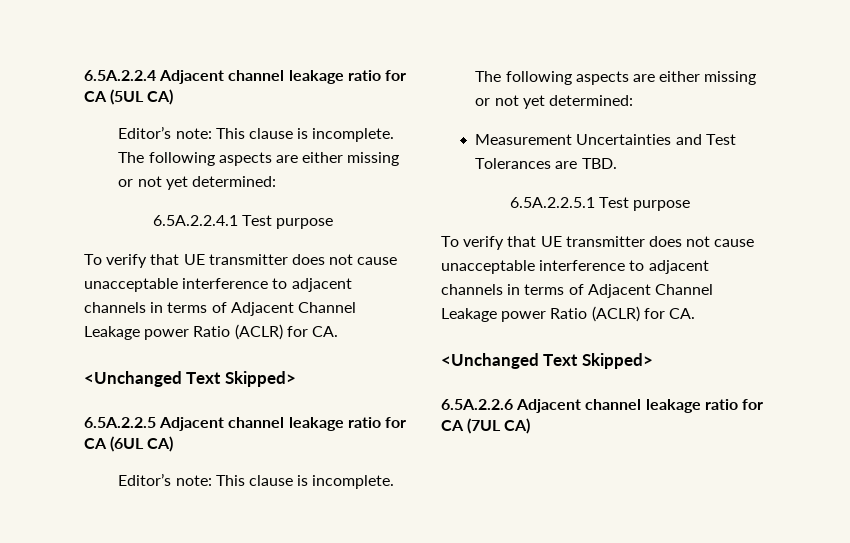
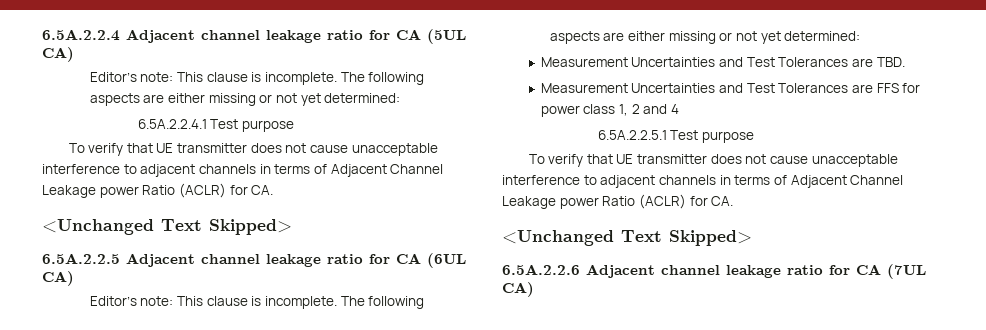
(617, 163) none -> [540,83,921,93] [540,104,679,117] // Measurement Uncertainties and Test Tolerances are FFS for power class 1, 2 and 4

